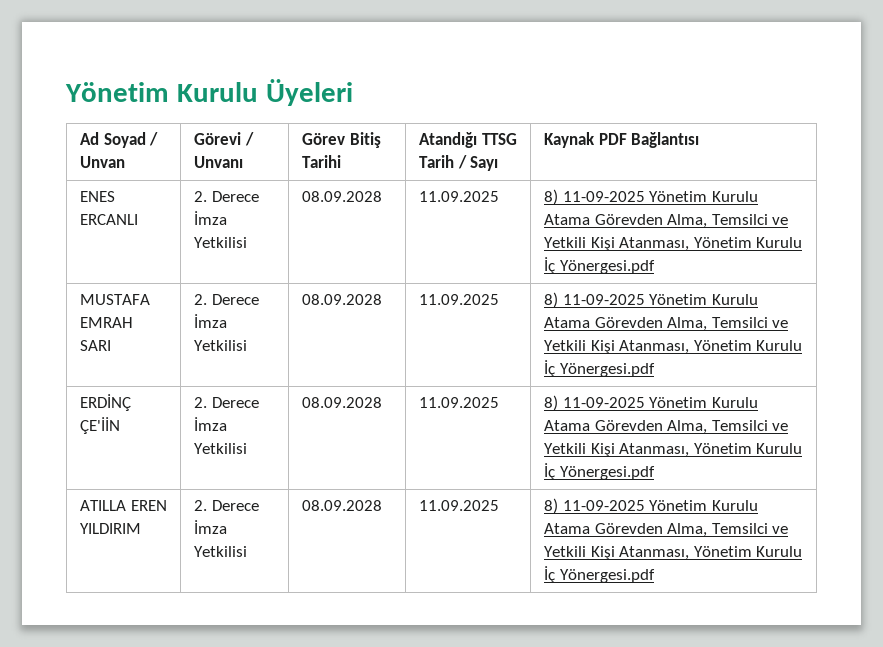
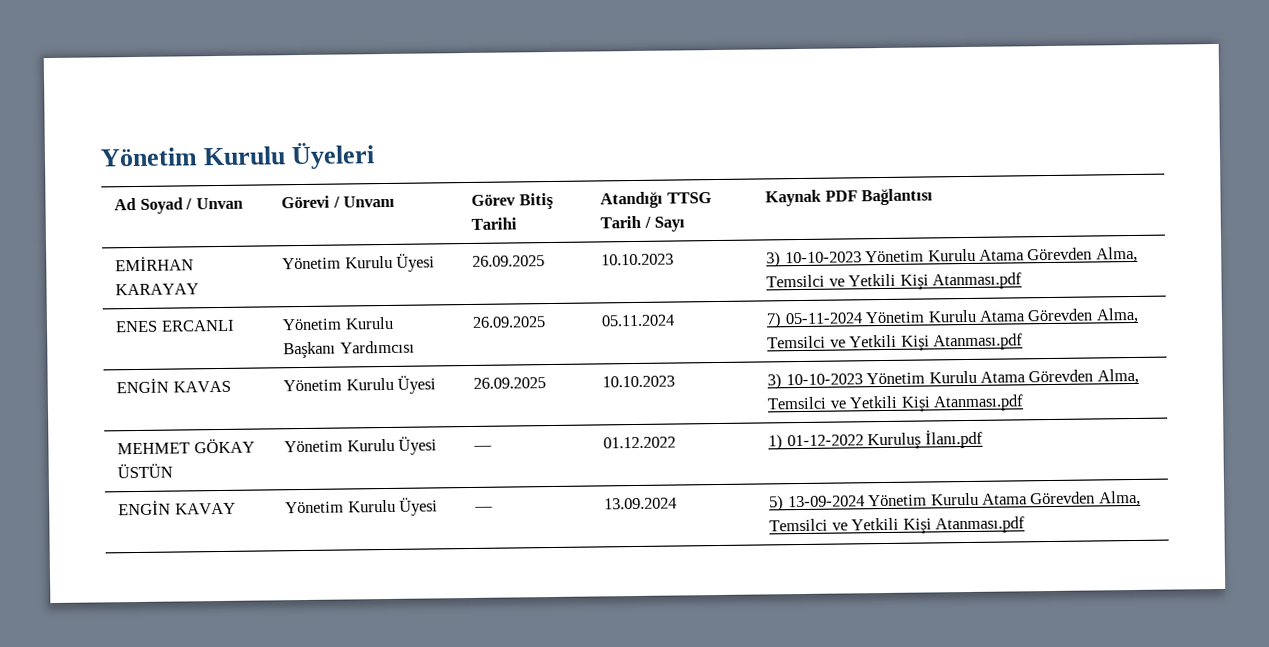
[80,191,116,202] [80,214,139,225] [194,191,259,202] [194,211,228,225] [194,237,248,248] [302,191,383,202] [419,191,500,202] [544,189,758,205] [544,214,789,228] [544,237,803,251] [544,257,655,274] [80,294,151,305] [80,317,134,328] [80,340,112,351] [194,294,259,305] [194,314,228,328] [194,340,248,351] [302,294,383,305] [419,294,500,305] [544,292,758,308] [544,317,789,331] [544,340,803,354] [544,360,655,377] [80,394,132,411] [80,417,121,434] [194,397,259,408] [194,417,228,431] [194,443,248,454] [302,397,383,408] [419,397,500,408] [544,395,758,411] [544,420,789,434] [544,443,803,457] [544,463,655,480] [80,500,167,511] [80,523,142,534] [194,500,259,511] [194,520,228,534] [194,546,248,557] [302,500,383,511] [419,500,500,511] [544,498,758,514] [544,523,789,537] [544,546,803,560] [544,566,655,583] ENES ERCANLI | 2. Derece İmza Yetkilisi | 08.09.2028 | 11.09.2025 | 8) 11-09-2025 Yönetim Kurulu Atama Görevden Alma, Temsilci ve Yetkili Kişi Atanması, Yönetim Kurulu İç Yönergesi.pdf // MUSTAFA EMRAH SARI | 2. Derece İmza Yetkilisi | 08.09.2028 | 11.09.2025 | 8) 11-09-2025 Yönetim Kurulu Atama Görevden Alma, Temsilci ve Yetkili Kişi Atanması, Yönetim Kurulu İç Yönergesi.pdf // ERDİNÇ ÇE'İİN | 2. Derece İmza Yetkilisi | 08.09.2028 | 11.09.2025 | 8) 11-09-2025 Yönetim Kurulu Atama Görevden Alma, Temsilci ve Yetkili Kişi Atanması, Yönetim Kurulu İç Yönergesi.pdf // ATILLA EREN YILDIRIM | 2. Derece İmza Yetkilisi | 08.09.2028 | 11.09.2025 | 8) 11-09-2025 Yönetim Kurulu Atama Görevden Alma, Temsilci ve Yetkili Kişi Atanması, Yönetim Kurulu İç Yönergesi.pdf -> [115,256,195,272] [115,283,200,296] [282,253,436,272] [472,255,546,267] [601,253,675,266] [766,246,1138,268] [766,272,1022,290] [115,319,235,333] [282,316,394,331] [283,340,415,359] [472,316,547,328] [601,314,676,327] [766,307,1139,329] [767,333,1023,351] [116,378,231,394] [283,375,437,394] [473,377,547,389] [602,375,676,388] [767,368,1139,390] [767,394,1024,412] [117,438,255,455] [117,463,174,479] [284,436,438,455] [473,445,493,450] [603,436,677,449] [768,429,983,451] [118,500,236,516] [285,497,439,516] [474,506,494,511] [604,497,678,510] [769,490,1141,512] [769,516,1025,534] EMİRHAN KARAYAY | Yönetim Kurulu Üyesi | 26.09.2025 | 10.10.2023 | 3) 10-10-2023 Yönetim Kurulu Atama Görevden Alma, Temsilci ve Yetkili Kişi Atanması.pdf // ENES ERCANLI | Yönetim Kurulu Başkanı Yardımcısı | 26.09.2025 | 05.11.2024 | 7) 05-11-2024 Yönetim Kurulu Atama Görevden Alma, Temsilci ve Yetkili Kişi Atanması.pdf // ENGİN KAVAS | Yönetim Kurulu Üyesi | 26.09.2025 | 10.10.2023 | 3) 10-10-2023 Yönetim Kurulu Atama Görevden Alma, Temsilci ve Yetkili Kişi Atanması.pdf // MEHMET GÖKAY ÜSTÜN | Yönetim Kurulu Üyesi | — | 01.12.2022 | 1) 01-12-2022 Kuruluş İlanı.pdf // ENGİN KAVAY | Yönetim Kurulu Üyesi | — | 13.09.2024 | 5) 13-09-2024 Yönetim Kurulu Atama Görevden Alma, Temsilci ve Yetkili Kişi Atanması.pdf

